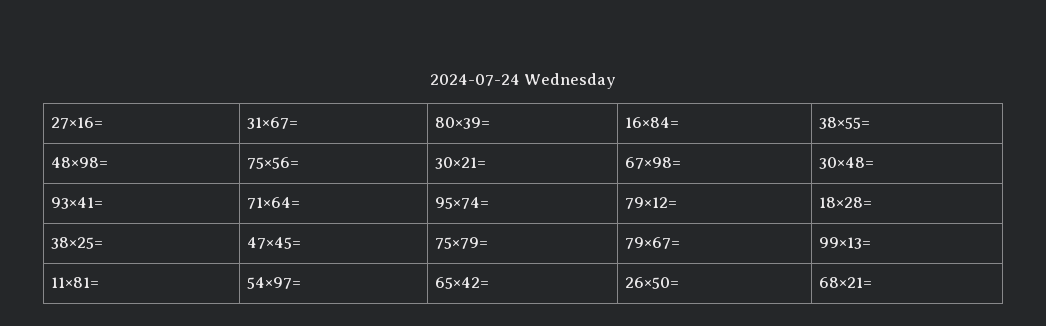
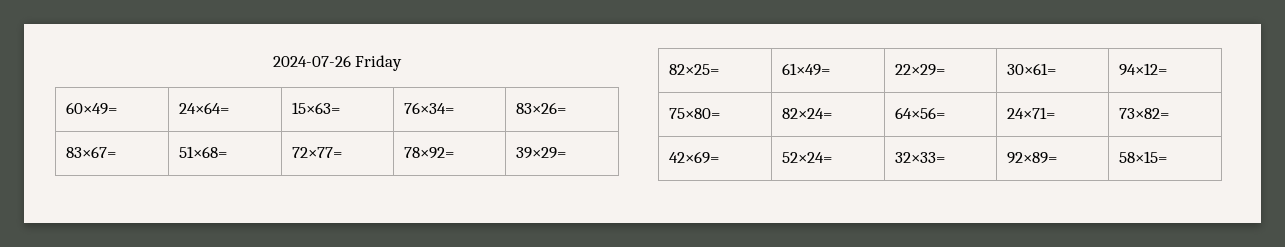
[429,73,617,89] [51,117,104,129] [247,117,299,129] [435,117,491,129] [625,117,680,128] [819,117,871,129] [51,157,109,168] [247,157,300,169] [435,157,487,169] [625,157,682,169] [819,157,875,169] [51,197,104,209] [247,197,301,209] [435,197,490,209] [625,197,678,209] [819,197,873,208] [51,237,104,249] [247,237,302,249] [435,237,489,249] [625,237,681,249] [819,237,872,249] [51,277,100,288] [247,277,302,289] [435,277,490,289] [625,277,680,289] [819,277,873,288] 2024-07-24 Wednesday // 27×16= | 31×67= | 80×39= | 16×84= | 38×55= // 48×98= | 75×56= | 30×21= | 67×98= | 30×48= // 93×41= | 71×64= | 95×74= | 79×12= | 18×28= // 38×25= | 47×45= | 75×79= | 79×67= | 99×13= // 11×81= | 54×97= | 65×42= | 26×50= | 68×21= -> [272,55,403,71] [66,102,118,115] [179,102,230,114] [292,102,341,114] [404,102,455,114] [516,102,567,114] [66,146,117,158] [179,146,228,158] [292,147,343,158] [404,147,455,159] [516,147,567,159] [669,64,720,75] [782,63,831,76] [895,64,946,76] [1007,63,1057,75] [1119,63,1168,76] [669,108,721,119] [782,108,833,119] [895,107,946,119] [1007,107,1056,119] [1119,108,1170,119] [669,151,720,164] [782,152,833,163] [895,152,946,163] [1007,152,1058,164] [1119,151,1168,163] 2024-07-26 Friday // 60×49= | 24×64= | 15×63= | 76×34= | 83×26= // 83×67= | 51×68= | 72×77= | 78×92= | 39×29= // 82×25= | 61×49= | 22×29= | 30×61= | 94×12= // 75×80= | 82×24= | 64×56= | 24×71= | 73×82= // 42×69= | 52×24= | 32×33= | 92×89= | 58×15=

